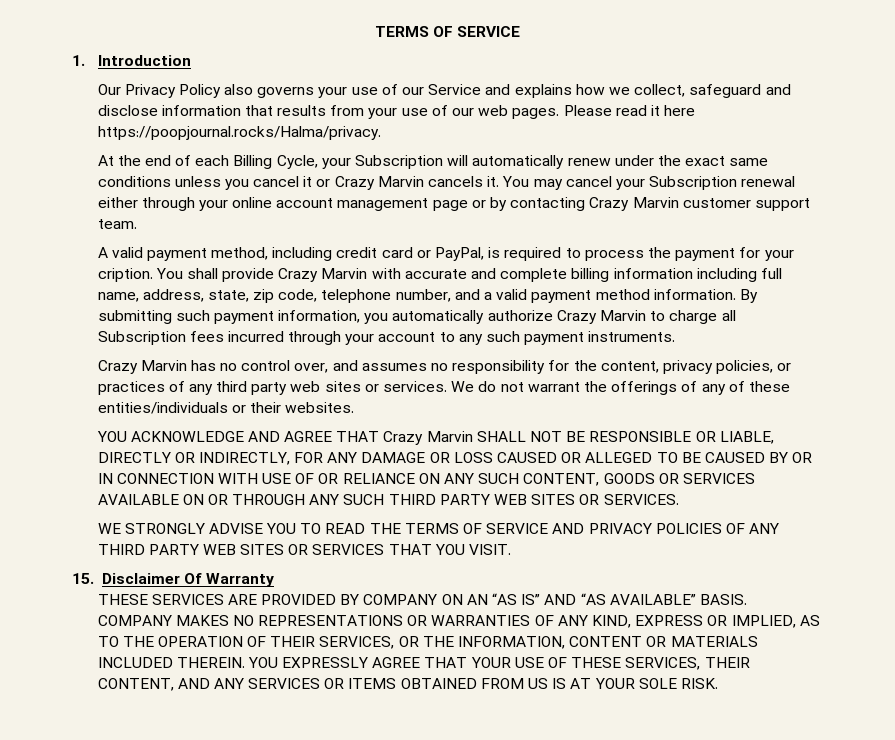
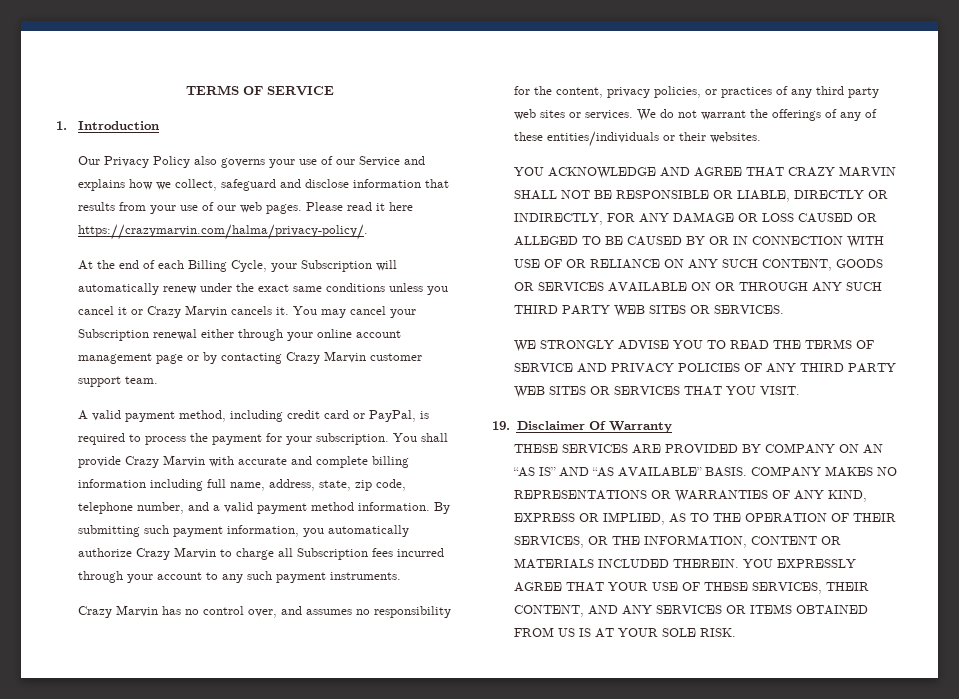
[97,126,381,140] https://poopjournal.rocks/Halma/privacy. -> [78,224,369,240] https://crazymarvin.com/halma/privacy-policy/.
[97,268,153,282] cription. -> [316,433,390,445] subscription.
[383,431,473,445] Crazy Marvin -> [788,166,897,177] CRAZY MARVIN
[72,573,94,584] 15. -> [492,421,510,430] 19.

